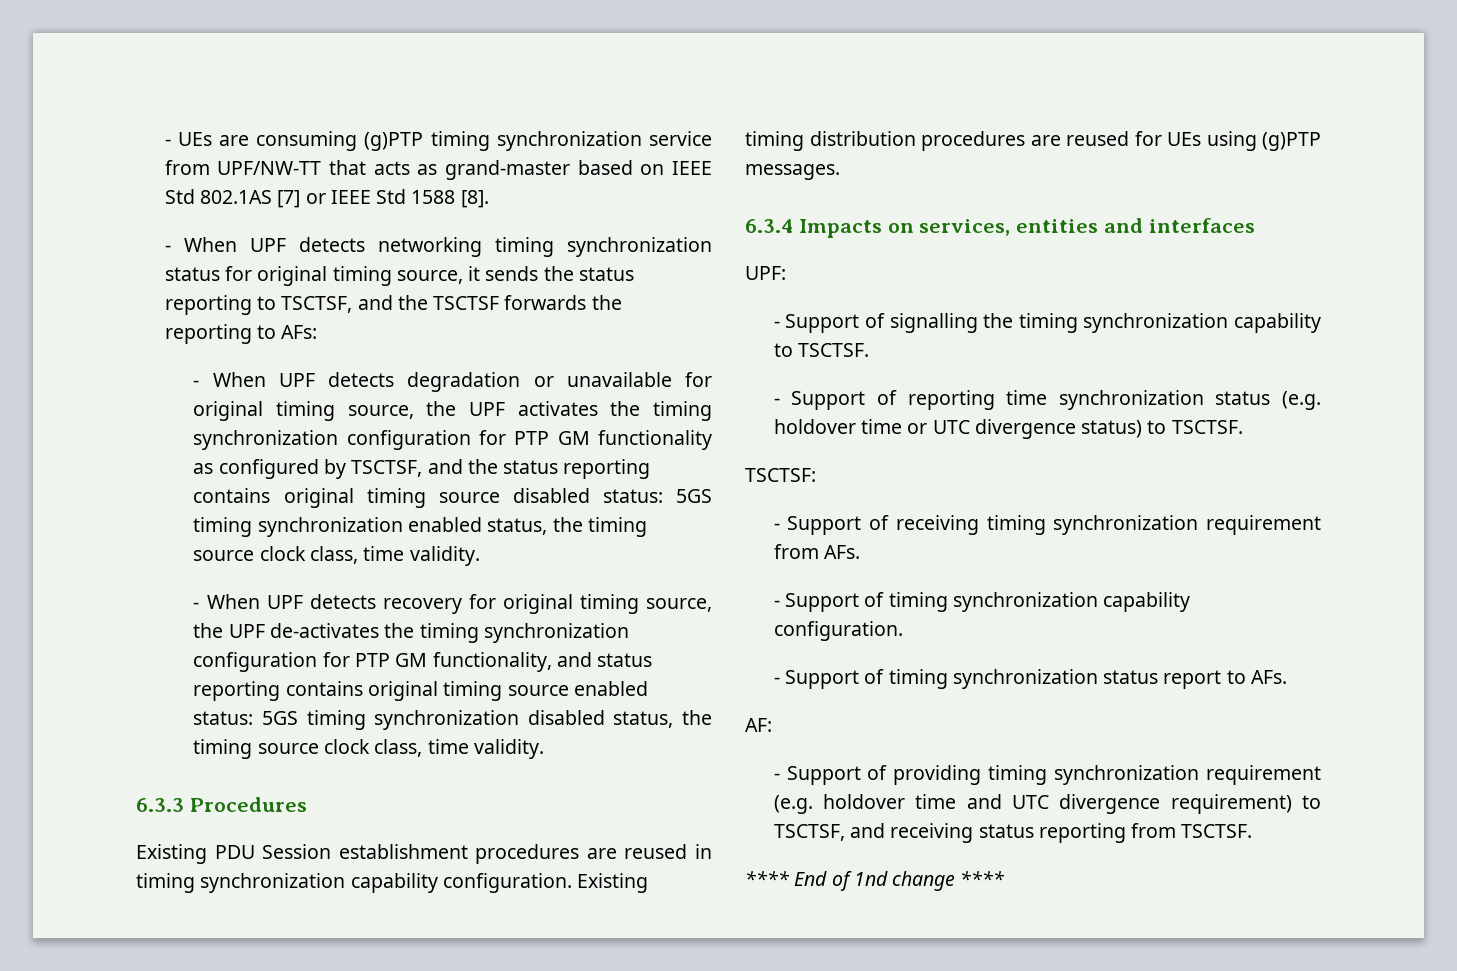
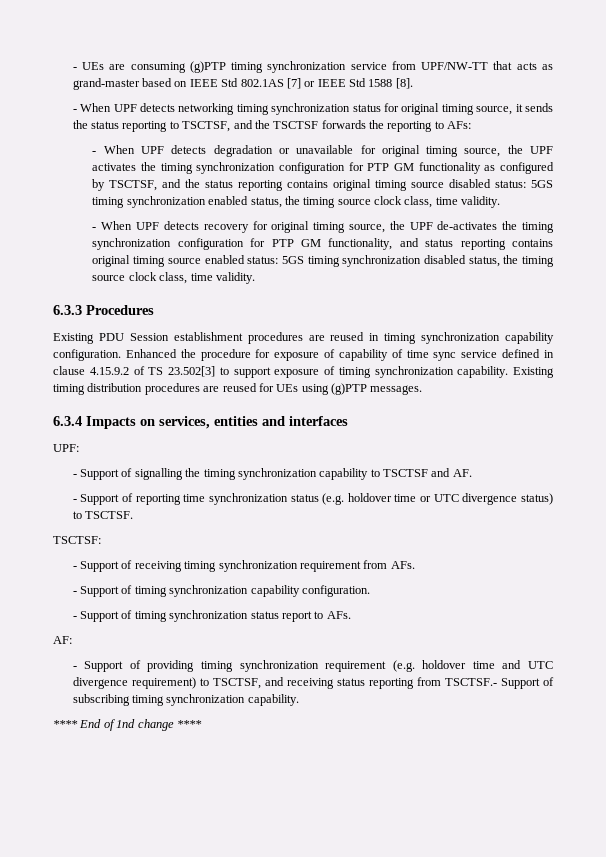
(572, 883) none -> [125,349,555,361] [53,366,509,378] Enhanced the procedure for exposure of capability of time sync service defined in clause 4.15.9.2 of TS 23.502[3] to support exposure of timing synchronization capability.
[797,343,869,357] TSCTSF. -> [383,468,472,477] TSCTSF and AF.
[1181,824,1253,838] TSCTSF. -> [444,677,554,689] [72,694,299,706] TSCTSF.- Support of subscribing timing synchronization capability.

